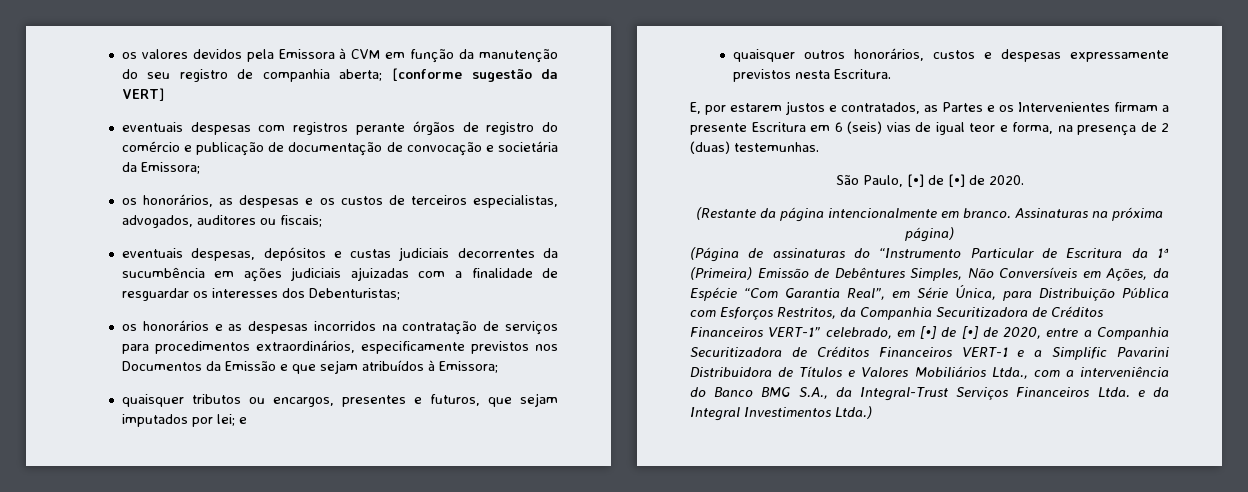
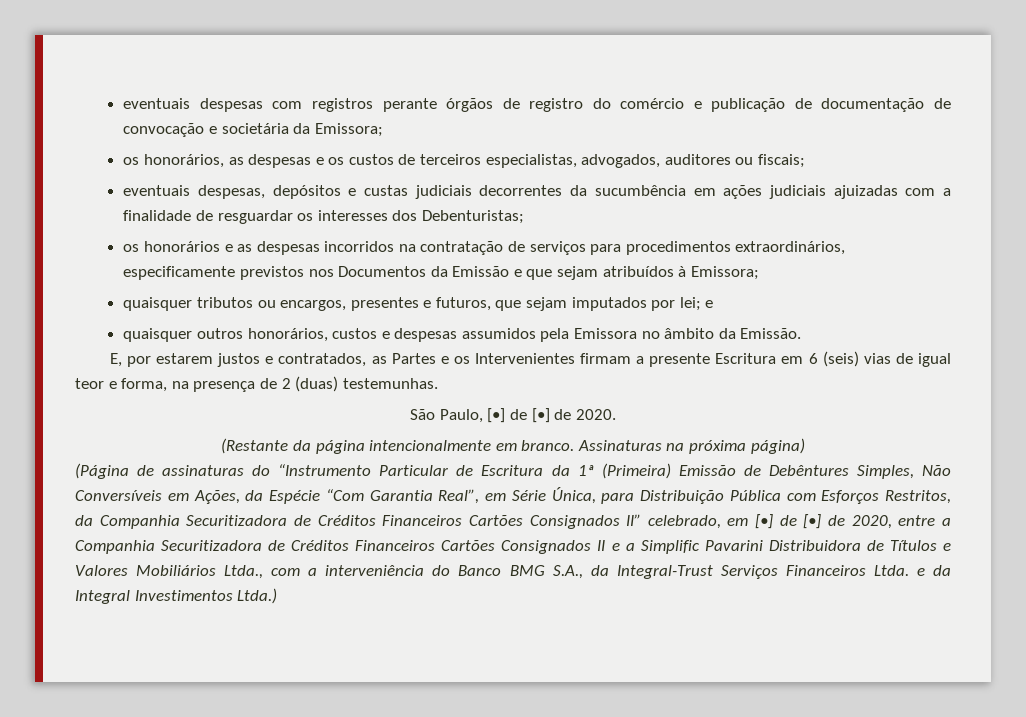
[121,48,558,63] [121,68,558,82] [121,88,164,101] os valores devidos pela Emissora à CVM em função da manutenção do seu registro de companhia aberta; [conforme sugestão da VERT] // -> (123, 103) none
[1070,50,1169,62] [732,69,891,82] expressamente previstos nesta Escritura. -> [461,328,802,342] assumidos pela Emissora no âmbito da Emissão.
[768,327,821,337] VERT-1” -> [468,514,642,529] Cartões Consignados II”
[961,347,1008,357] VERT-1 -> [441,540,606,554] Cartões Consignados II

